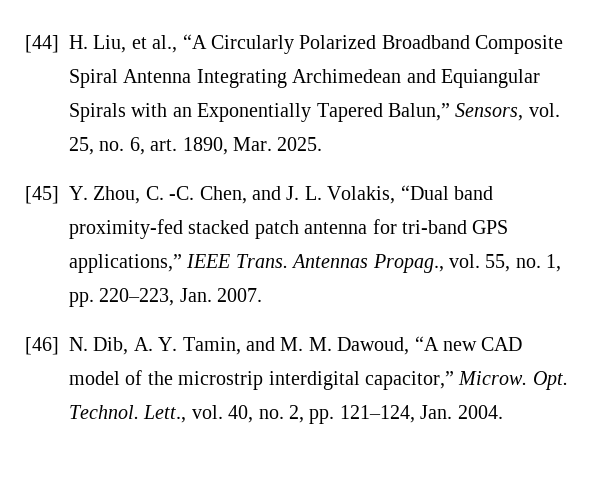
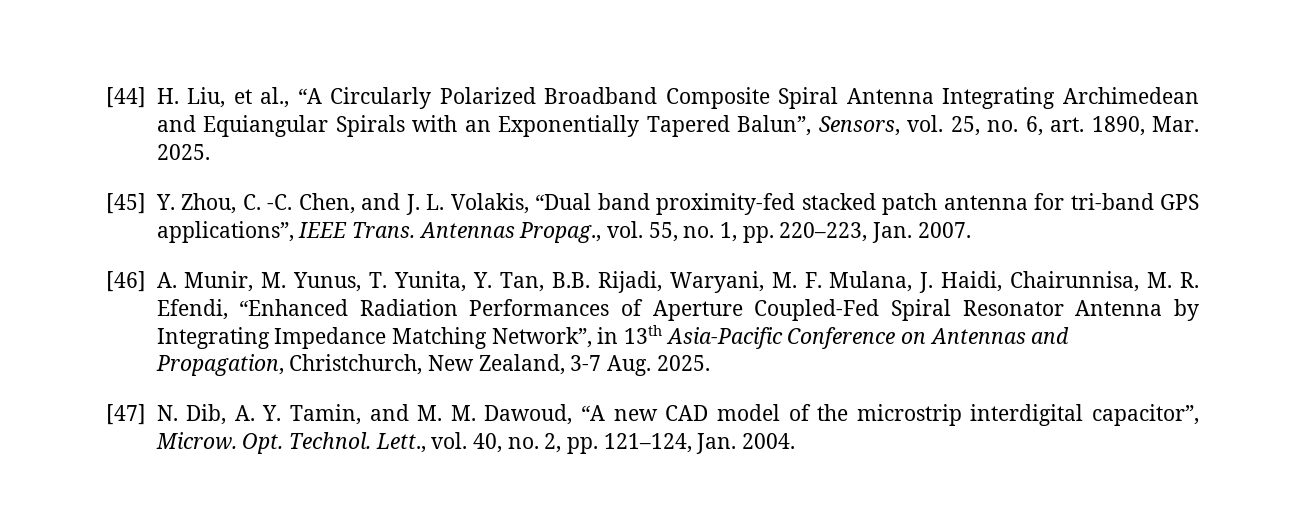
[388,103,450,121] Balun,” -> [737,115,811,136] Balun”,
[69,254,182,273] applications,” -> [156,221,294,243] applications”,
(59, 346) none -> [156,271,1199,293] [156,299,1199,321] [156,325,1070,349] [155,354,710,376] [106,404,146,425] A. Munir, M. Yunus, T. Yunita, Y. Tan, B.B. Rijadi, Waryani, M. F. Mulana, J. Haidi, Chairunnisa, M. R. Efendi, “Enhanced Radiation Performances of Aperture Coupled-Fed Spiral Resonator Antenna by Integrating Impedance Matching Network”, in 13th Asia-Pacific Conference on Antennas and Propagation, Christchurch, New Zealand, 3-7 Aug. 2025. // [47]
[365,371,454,390] capacitor,” -> [1092,404,1199,426] capacitor”,

